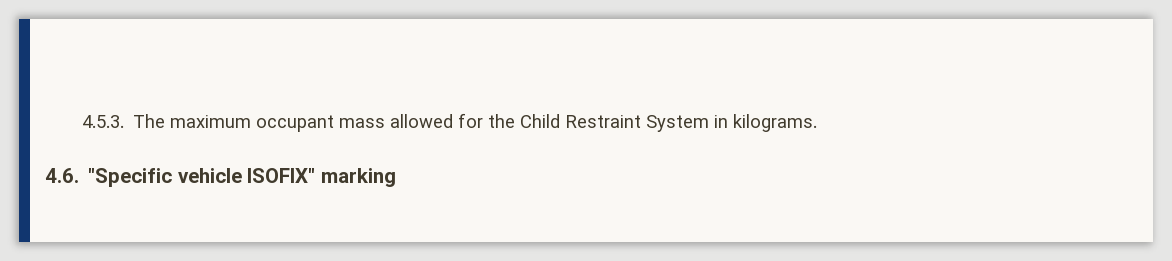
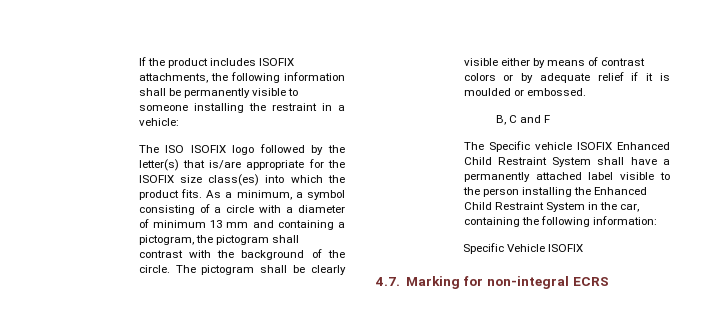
[81,113,817,132] [45,168,396,187] 4.5.3. The maximum occupant mass allowed for the Child Restraint System in kilograms. // 4.6. "Specific vehicle ISOFIX" marking -> [138,57,295,68] [138,72,345,83] [138,88,299,98] [138,103,345,113] [138,118,179,126] [138,144,345,155] [138,159,345,171] [138,174,345,186] [138,189,346,200] [138,204,345,215] [138,219,346,230] [138,235,300,245] [138,249,345,260] [138,265,346,275] [463,57,646,68] [463,72,670,83] [463,88,586,96] [495,115,551,125] [463,141,670,152] [463,157,670,167] [463,172,670,182] [462,187,648,197] [463,202,640,212] [463,216,658,227] [462,243,584,254] [375,276,609,289] If the product includes ISOFIX attachments, the following information shall be permanently visible to someone installing the restraint in a vehicle: // The ISO ISOFIX logo followed by the letter(s) that is/are appropriate for the ISOFIX size class(es) into which the product fits. As a minimum, a symbol consisting of a circle with a diameter of minimum 13 mm and containing a pictogram, the pictogram shall contrast with the background of the circle. The pictogram shall be clearly visible either by means of contrast colors or by adequate relief if it is moulded or embossed. // B, C and F // The Specific vehicle ISOFIX Enhanced Child Restraint System shall have a permanently attached label visible to the person installing the Enhanced Child Restraint System in the car, containing the following information: // Specific Vehicle ISOFIX // 4.7. Marking for non-integral ECRS

